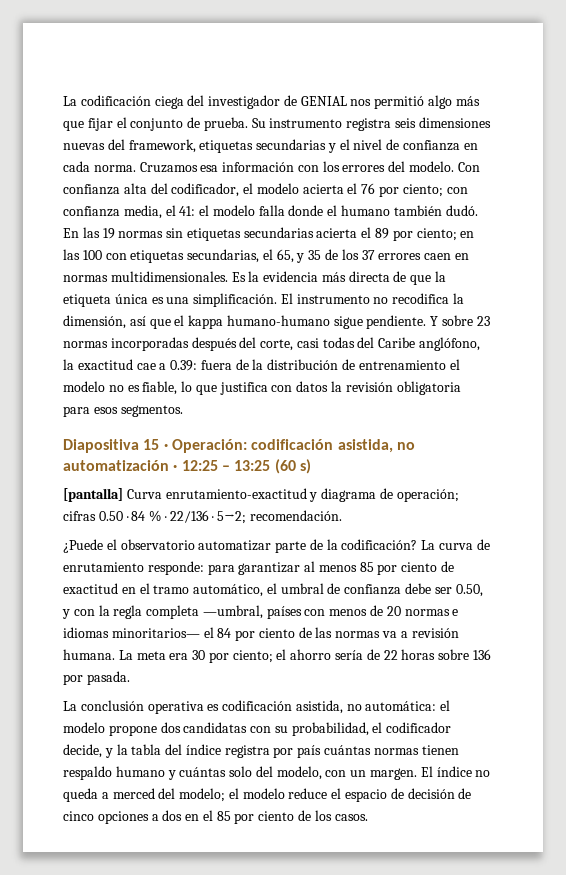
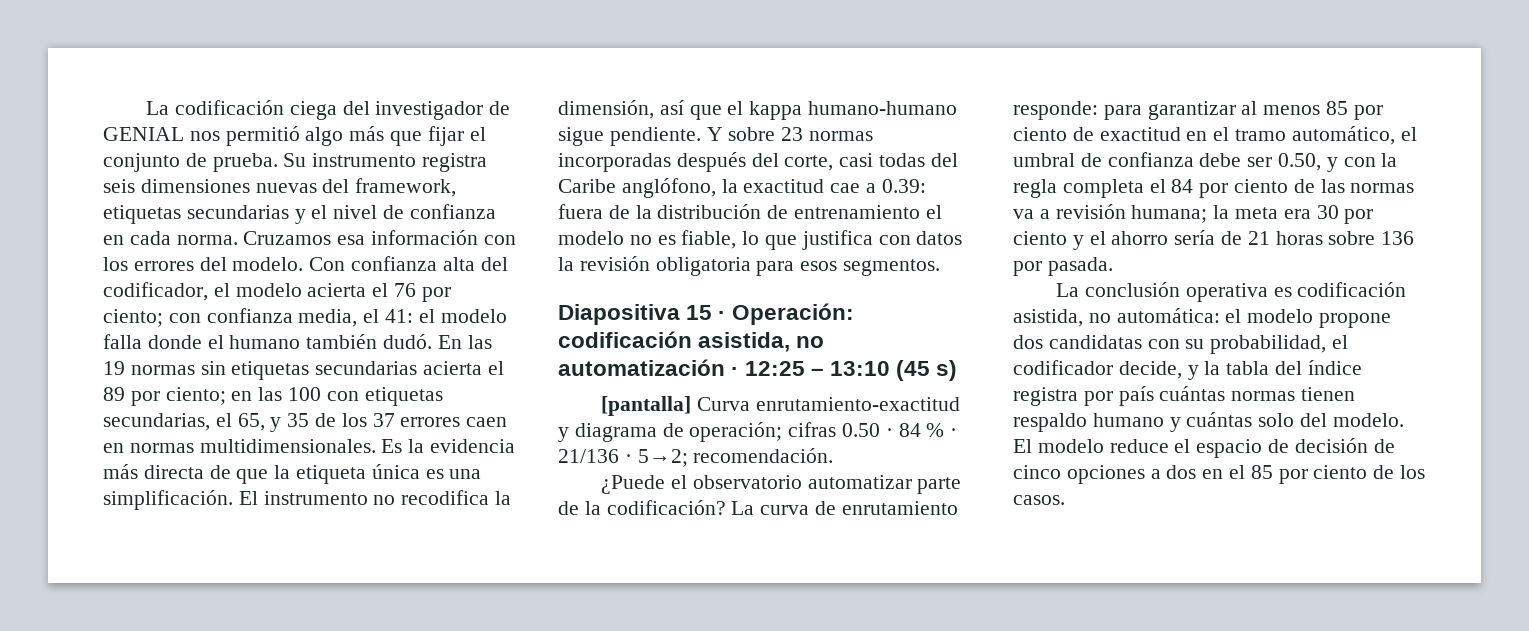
[234,459,296,474] 13:25 (60 -> [830,360,931,381] 13:10 (45
[169,510,209,523] 22/136 -> [558,449,619,463] 21/136
[202,605,459,619] [63,627,200,638] —umbral, países con menos de 20 normas e idiomas minoritarios— -> (1144, 188) none
[63,649,133,660] humana. La -> [1131,205,1230,223] humana; la
[232,650,273,663] ciento; -> [1013,231,1084,250] ciento y
[383,650,398,660] 22 -> [1247,231,1270,245] 21
[276,766,491,780] [63,788,239,802] modelo, con un margen. El índice no queda a merced del modelo; el -> [1332,413,1404,427] [1013,439,1032,453] modelo. El

